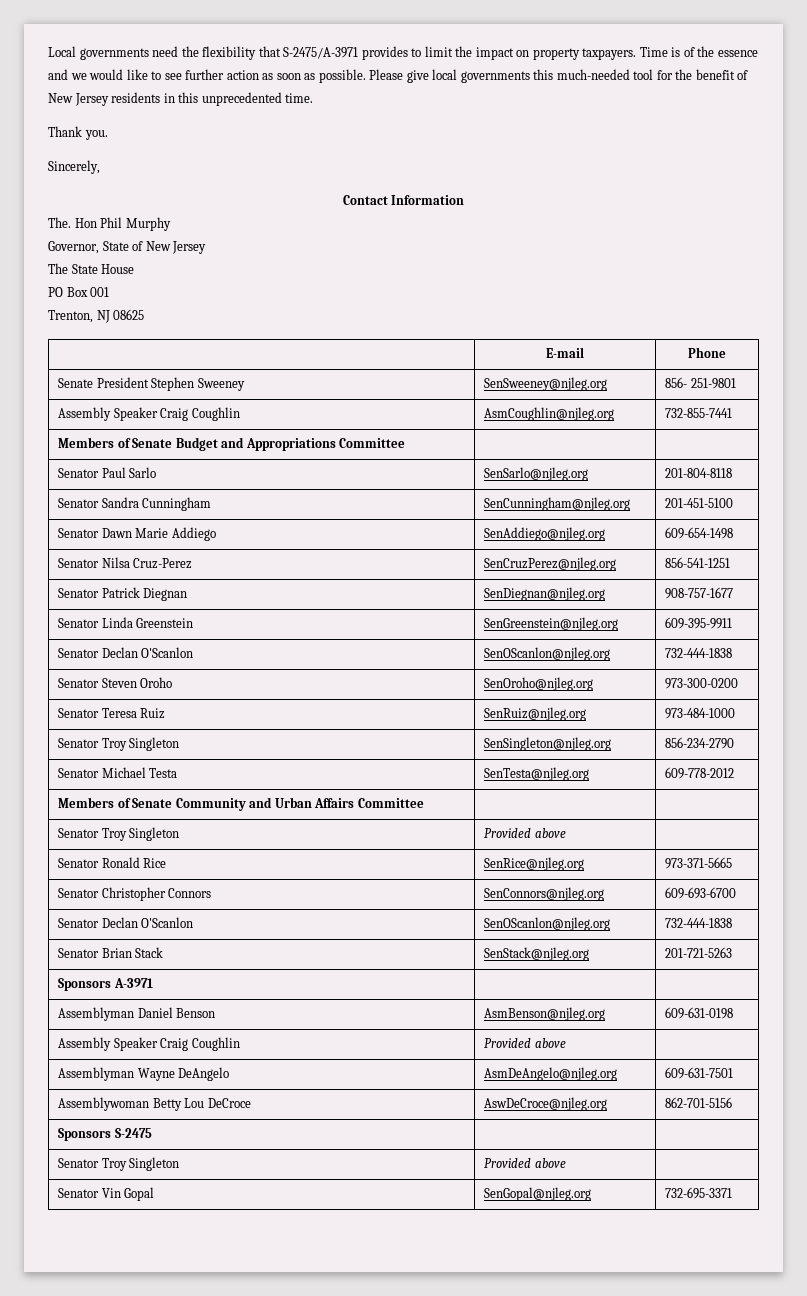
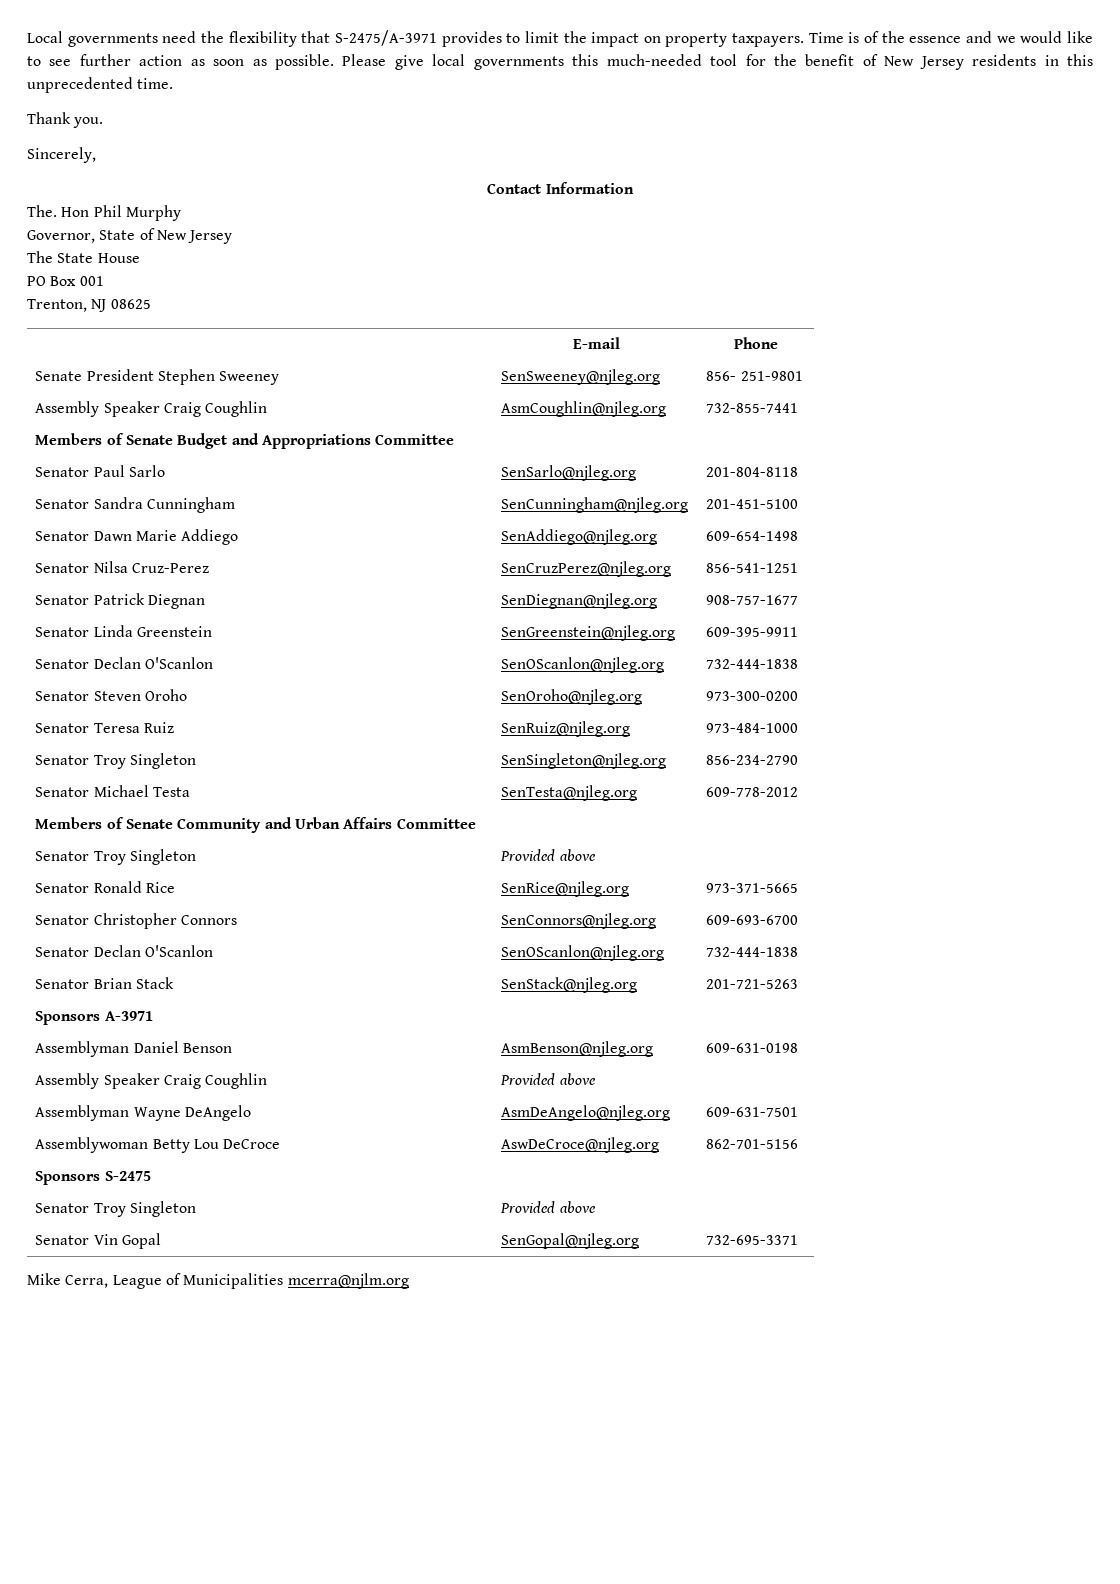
(733, 1193) none -> [27,1273,409,1289] // Mike Cerra, League of Municipalities mcerra@njlm.org

